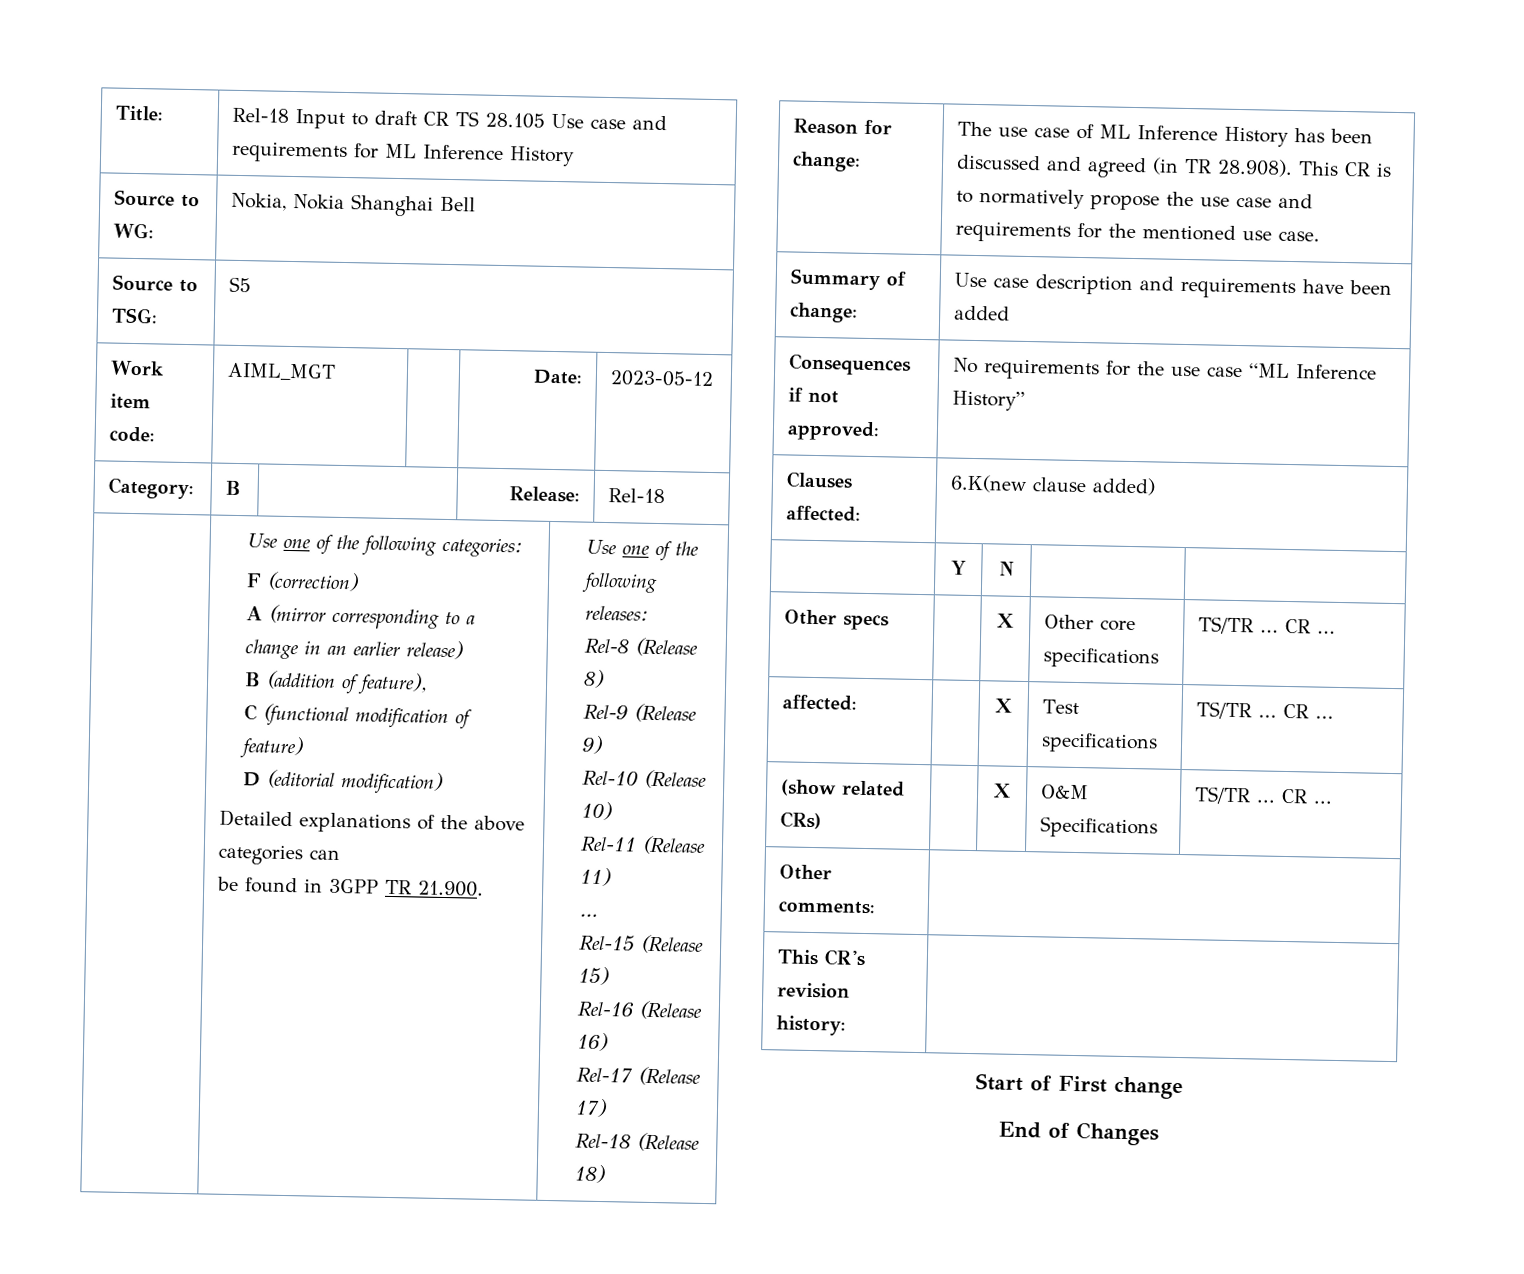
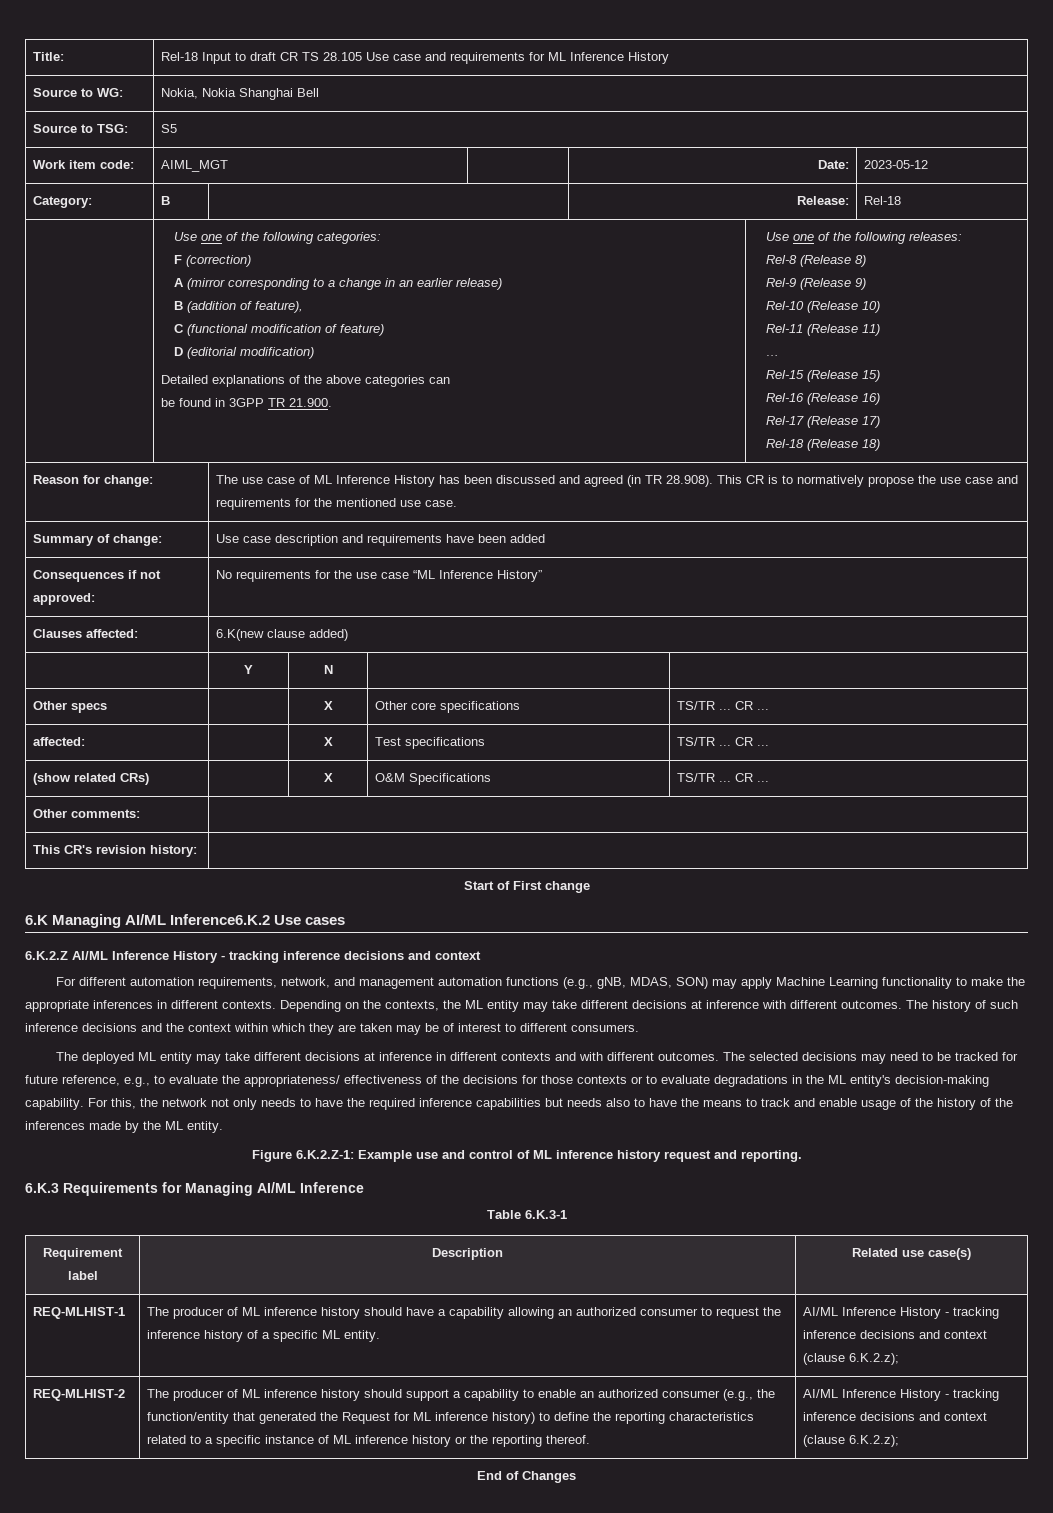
(1183, 1088) none -> [25,914,346,928] [25,951,481,963] [56,977,1026,989] [25,1000,1018,1012] [25,1023,639,1035] [56,1052,1019,1064] [25,1075,989,1087] [25,1098,1013,1110] [25,1121,223,1133] [251,1150,802,1162] [25,1182,364,1196] [486,1210,567,1219] [43,1248,123,1260] [67,1271,98,1280] [432,1248,503,1260] [851,1248,971,1260] [32,1307,125,1319] [146,1307,781,1319] [146,1330,380,1342] [802,1307,999,1319] [802,1330,987,1339] [802,1353,899,1365] [32,1389,125,1401] [146,1389,775,1401] [146,1412,754,1424] [146,1435,590,1447] [802,1389,999,1401] [802,1412,987,1421] [802,1435,899,1447] // 6.K Managing AI/ML Inference6.K.2 Use cases // 6.K.2.Z AI/ML Inference History - tracking inference decisions and context // For different automation requirements, network, and management automation functions (e.g., gNB, MDAS, SON) may apply Machine Learning functionality to make the appropriate inferences in different contexts. Depending on the contexts, the ML entity may take different decisions at inference with different outcomes. The history of such inference decisions and the context within which they are taken may be of interest to different consumers. // The deployed ML entity may take different decisions at inference in different contexts and with different outcomes. The selected decisions may need to be tracked for future reference, e.g., to evaluate the appropriateness/ effectiveness of the decisions for those contexts or to evaluate degradations in the ML entity's decision-making capability. For this, the network not only needs to have the required inference capabilities but needs also to have the means to track and enable usage of the history of the inferences made by the ML entity. // Figure 6.K.2.Z-1: Example use and control of ML inference history request and reporting. // 6.K.3 Requirements for Managing AI/ML Inference // Table 6.K.3-1 // Requirement label | Description | Related use case(s) // REQ-MLHIST-1 | The producer of ML inference history should have a capability allowing an authorized consumer to request the inference history of a specific ML entity. | AI/ML Inference History - tracking inference decisions and context (clause 6.K.2.z); // REQ-MLHIST-2 | The producer of ML inference history should support a capability to enable an authorized consumer (e.g., the function/entity that generated the Request for ML inference history) to define the reporting characteristics related to a specific instance of ML inference history or the reporting thereof. | AI/ML Inference History - tracking inference decisions and context (clause 6.K.2.z);

